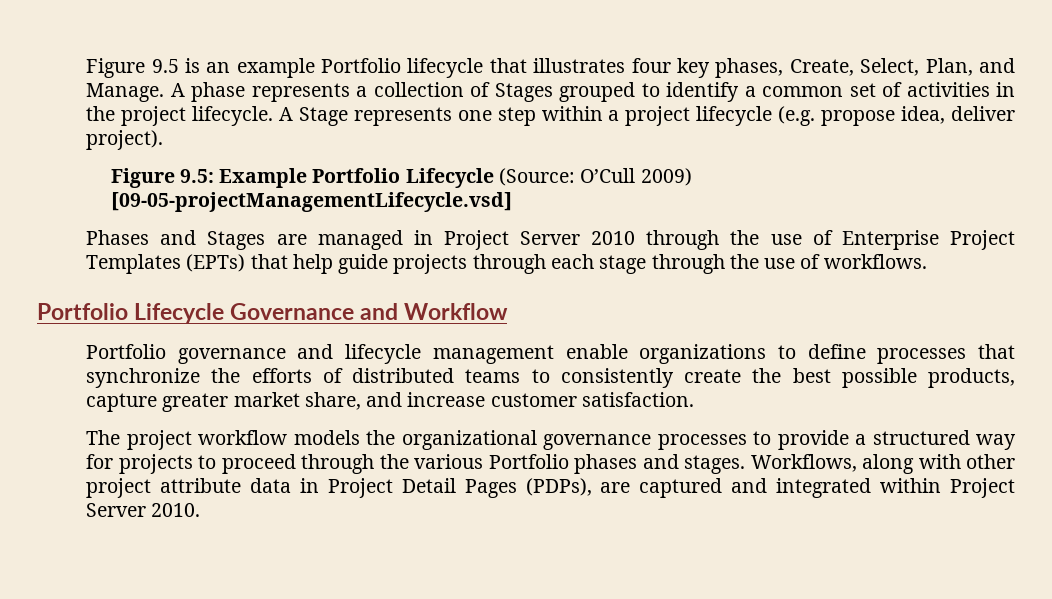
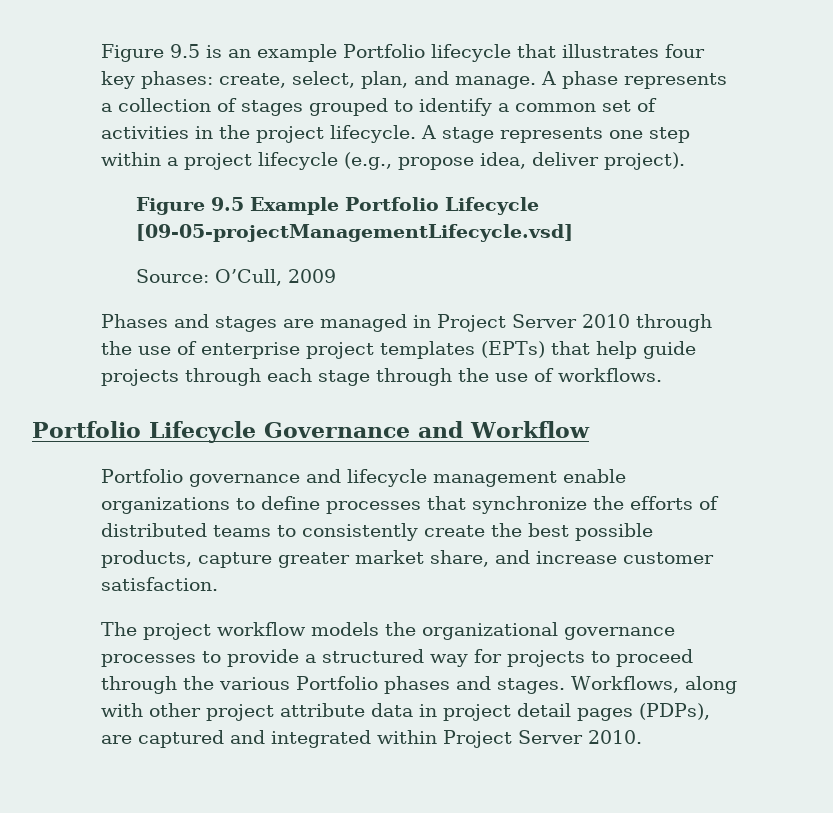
[715,58,1015,78] [86,83,165,102] phases, Create, Select, Plan, and Manage. -> [141,71,537,89] phases: create, select, plan, and manage.
[494,83,553,102] Stages -> [241,100,304,116] stages
[298,107,348,126] Stage -> [442,127,495,143] stage
[778,106,816,126] (e.g. -> [344,152,393,170] (e.g.,
[179,169,214,183] 9.5: -> [210,197,244,211] 9.5
[498,168,692,186] [110,192,512,212] (Source: O’Cull 2009) [09-05-projectManagementLifecycle.vsd] -> [135,224,573,242] [135,269,336,286] [09-05-projectManagementLifecycle.vsd] // Source: O’Cull, 2009
[207,231,266,250] Stages -> [215,316,278,332] stages
[841,230,1016,250] [86,254,182,274] Enterprise Project Templates -> [201,341,476,359] enterprise project templates
[327,478,517,498] Project Detail Pages -> [443,703,634,721] project detail pages

